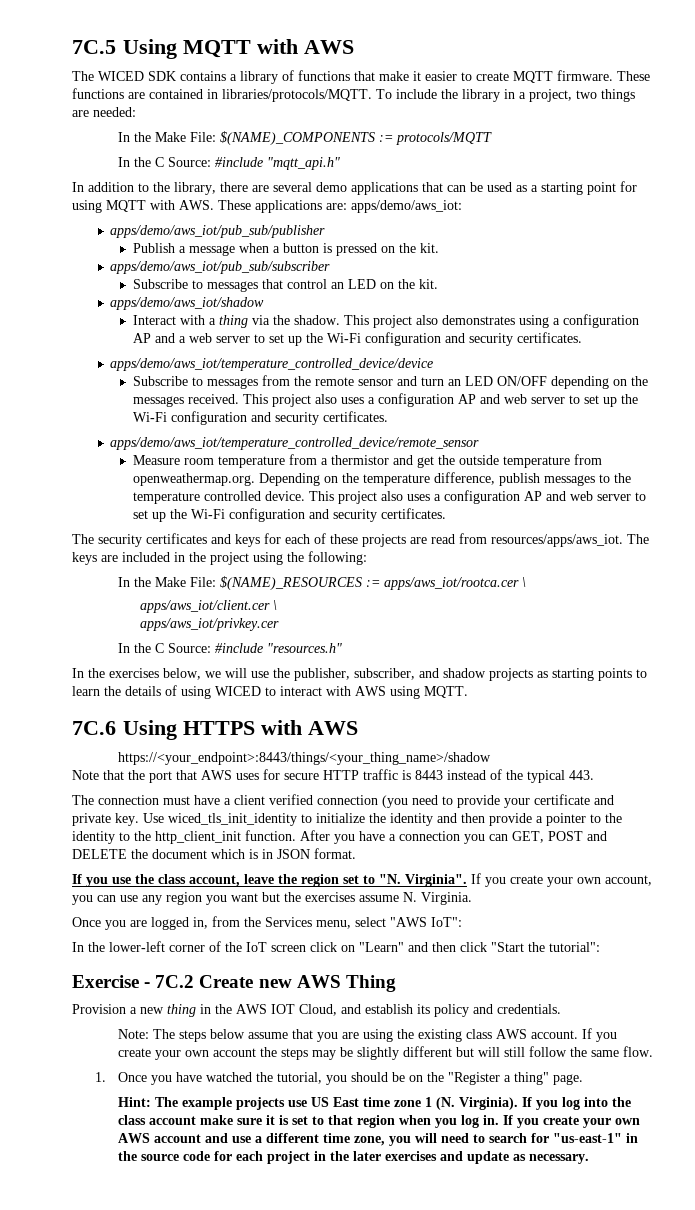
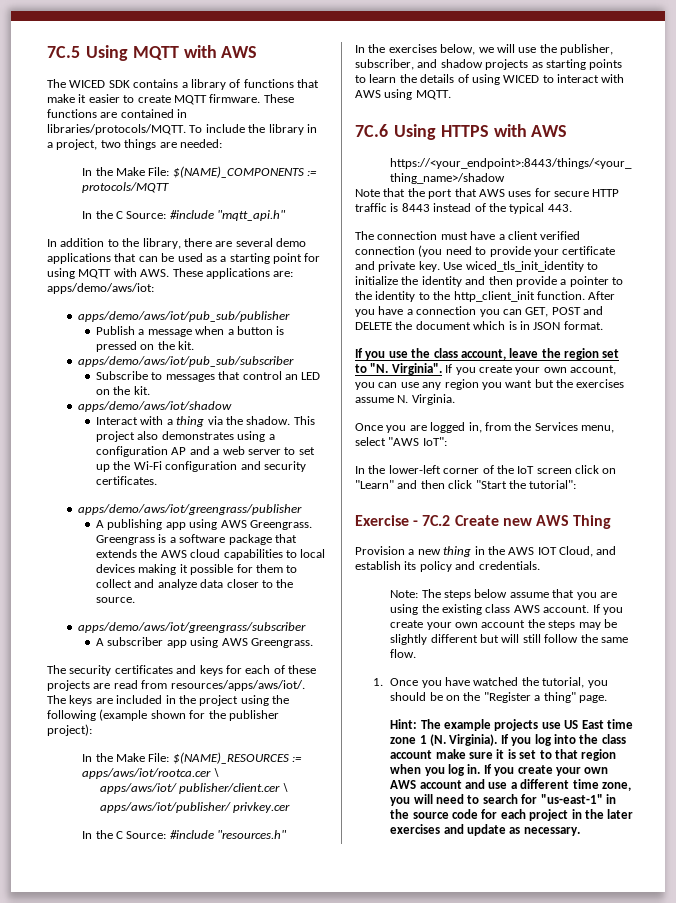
[351,200,462,213] [110,225,326,238] apps/demo/aws_iot: // apps/demo/aws_iot/pub_sub/publisher -> [47,283,154,294] [78,311,291,322] apps/demo/aws/iot: // apps/demo/aws/iot/pub_sub/publisher
[110,261,331,274] apps/demo/aws_iot/pub_sub/subscriber -> [78,356,295,367] apps/demo/aws/iot/pub_sub/subscriber
[110,297,265,310] apps/demo/aws_iot/shadow -> [78,401,233,412] apps/demo/aws/iot/shadow
[110,358,434,371] [132,375,648,389] [132,393,638,407] [132,411,388,425] [110,437,480,450] [132,454,602,468] [132,472,631,486] [132,490,646,504] [132,508,446,522] apps/demo/aws_iot/temperature_controlled_device/device // Subscribe to messages from the remote sensor and turn an LED ON/OFF depending on the messages received. This project also uses a configuration AP and web server to set up the Wi-Fi configuration and security certificates. // apps/demo/aws_iot/temperature_controlled_device/remote_sensor // Measure room temperature from a thermistor and get the outside temperature from openweathermap.org. Depending on the temperature difference, publish messages to the temperature controlled device. This project also uses a configuration AP and web server to set up the Wi-Fi configuration and security certificates. -> [78,504,303,515] [96,519,312,530] [96,534,297,545] [96,549,326,560] [96,564,298,575] [96,579,294,590] [96,597,136,603] [78,622,307,633] [96,637,313,648] apps/demo/aws/iot/greengrass/publisher // A publishing app using AWS Greengrass. Greengrass is a software package that extends the AWS cloud capabilities to local devices making it possible for them to collect and analyze data closer to the source. // apps/demo/aws/iot/greengrass/subscriber // A subscriber app using AWS Greengrass.
[491,534,623,547] resources/apps/aws_iot. -> [170,680,305,691] resources/apps/aws/iot/.
[308,551,367,565] following: -> [47,709,279,721] [47,724,92,736] following (example shown for the publisher project):
[383,577,526,590] [140,600,278,613] [140,618,280,631] apps/aws_iot/rootca.cer \ // apps/aws_iot/client.cer \ // apps/aws_iot/privkey.cer -> [82,768,219,779] [99,783,288,794] [99,802,291,813] apps/aws/iot/rootca.cer \ // apps/aws/iot/ publisher/client.cer \ // apps/aws/iot/publisher/ privkey.cer

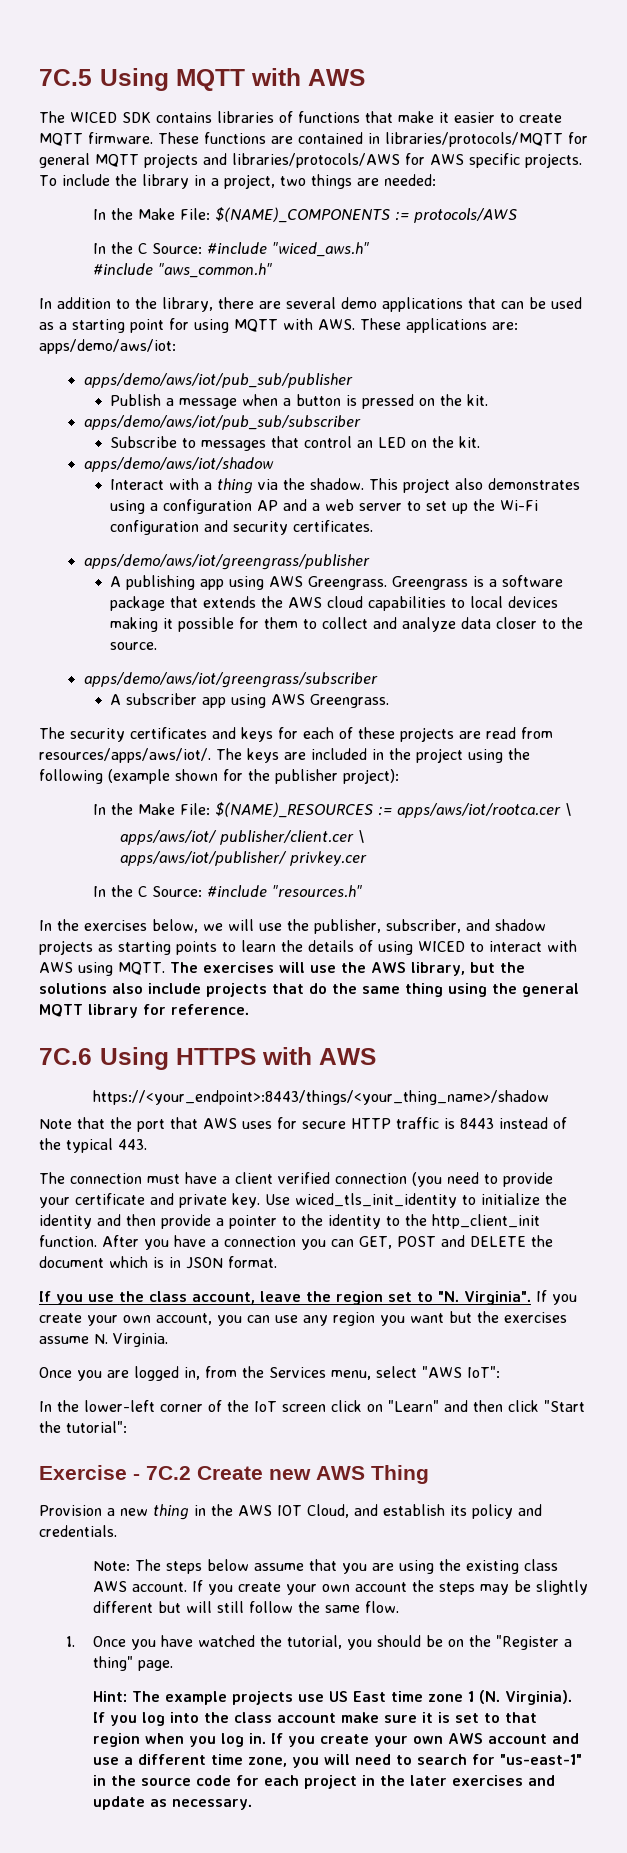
[181,79,226,90] a library -> [217,111,274,123] libraries
[47,124,186,135] libraries/protocols/MQTT. -> [385,132,588,147] [39,153,582,168] libraries/protocols/MQTT for general MQTT projects and libraries/protocols/AWS for AWS specific projects.
[82,182,170,193] [82,210,287,221] protocols/MQTT // In the C Source: #include "mqtt_api.h" -> [413,208,517,223] [92,242,369,257] [92,263,272,278] protocols/AWS // In the C Source: #include "wiced_aws.h" // #include "aws_common.h"
(451, 95) none -> [169,962,525,976] [39,983,579,997] [39,1004,249,1018] The exercises will use the AWS library, but the solutions also include projects that do the same thing using the general MQTT library for reference.

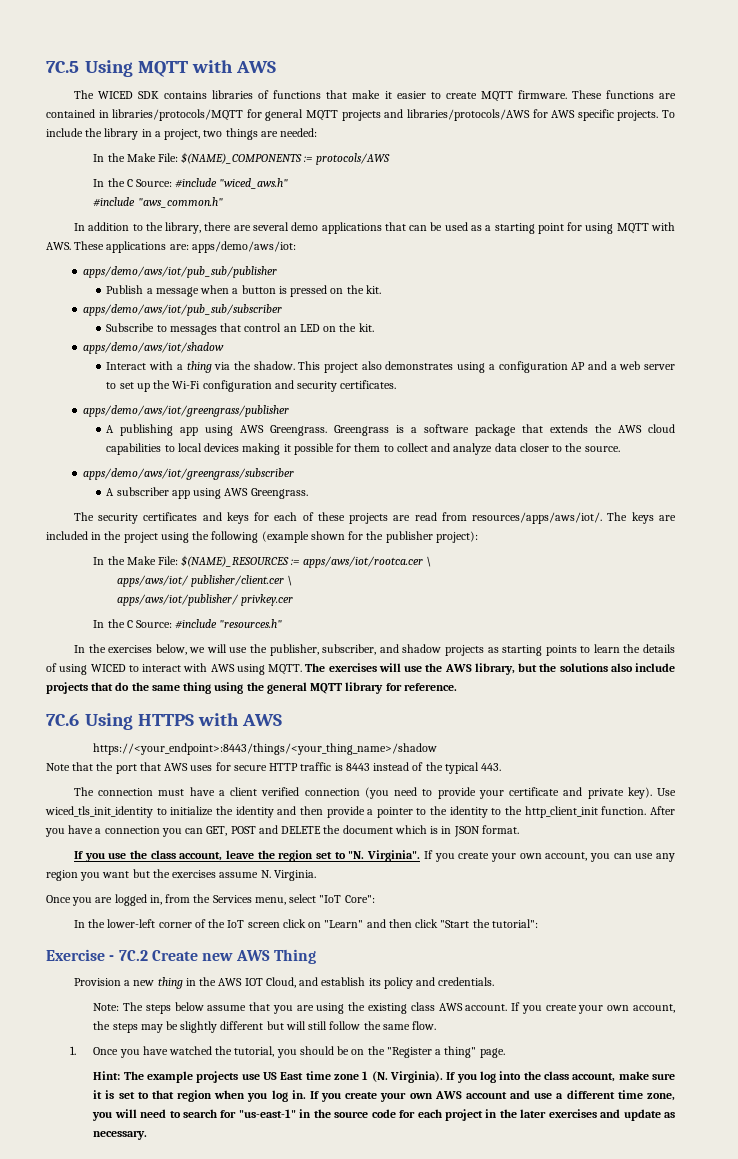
[232,1193,260,1208] key. -> [627,787,652,799] key).
[422,1366,500,1378] "AWS IoT": -> [319,895,375,903] "IoT Core":
[354,1582,407,1592] account -> [632,1004,675,1013] account,
[276,1713,336,1723] account -> [572,1073,616,1082] account,

